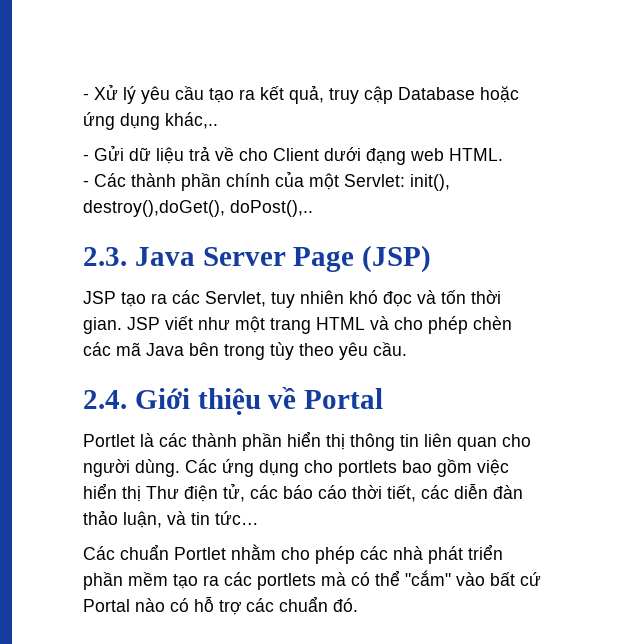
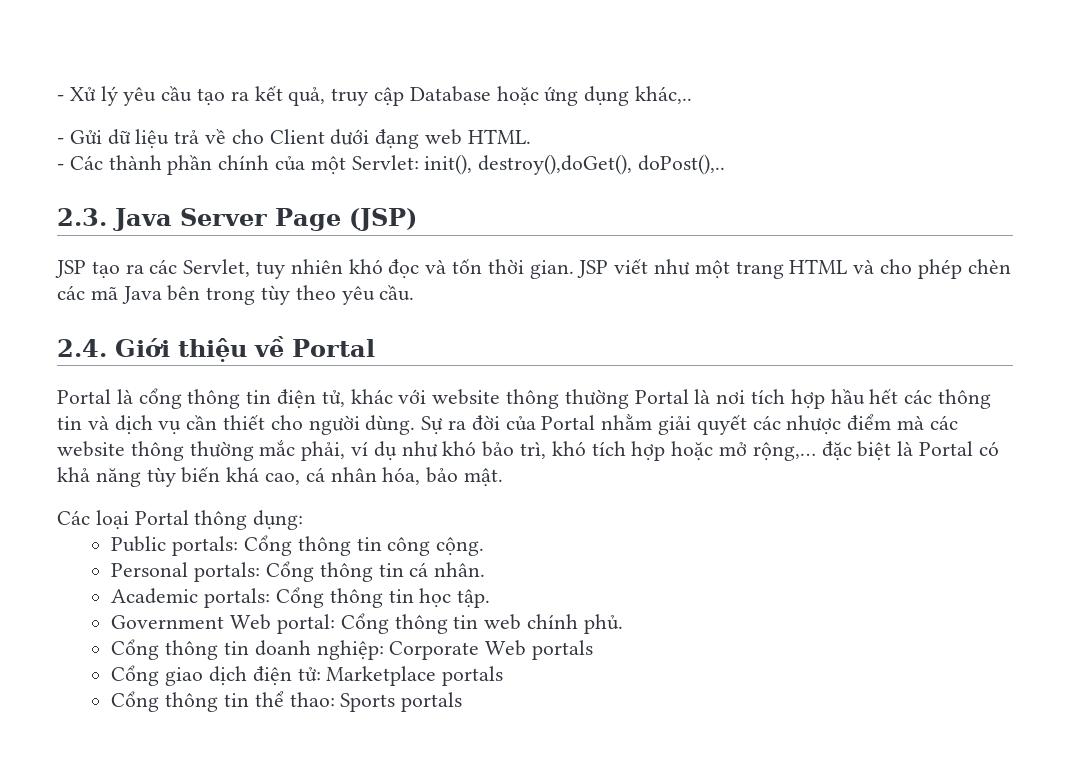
[83,431,531,451] [83,459,509,477] [83,483,523,502] [83,510,259,528] [83,544,503,564] [83,570,541,590] [83,596,358,615] Portlet là các thành phần hiển thị thông tin liên quan cho người dùng. Các ứng dụng cho portlets bao gồm việc hiển thị Thư điện tử, các báo cáo thời tiết, các diễn đàn thảo luận, và tin tức… // Các chuẩn Portlet nhằm cho phép các nhà phát triển phần mềm tạo ra các portlets mà có thể "cắm" vào bất cứ Portal nào có hỗ trợ các chuẩn đó. -> [57,388,992,409] [57,413,958,435] [57,439,999,461] [57,467,504,487] [57,510,304,530] [111,535,485,556] [111,561,486,582] [111,587,491,608] [111,613,623,634] [111,639,593,660] [111,665,504,686] [111,691,463,712] Portal là cổng thông tin điện tử, khác với website thông thường Portal là nơi tích hợp hầu hết các thông tin và dịch vụ cần thiết cho người dùng. Sự ra đời của Portal nhằm giải quyết các nhược điểm mà các website thông thường mắc phải, ví dụ như khó bảo trì, khó tích hợp hoặc mở rộng,… đặc biệt là Portal có khả năng tùy biến khá cao, cá nhân hóa, bảo mật. // Các loại Portal thông dụng: // Public portals: Cổng thông tin công cộng. // Personal portals: Cổng thông tin cá nhân. // Academic portals: Cổng thông tin học tập. // Government Web portal: Cổng thông tin web chính phủ. // Cổng thông tin doanh nghiệp: Corporate Web portals // Cổng giao dịch điện tử: Marketplace portals // Cổng thông tin thể thao: Sports portals

